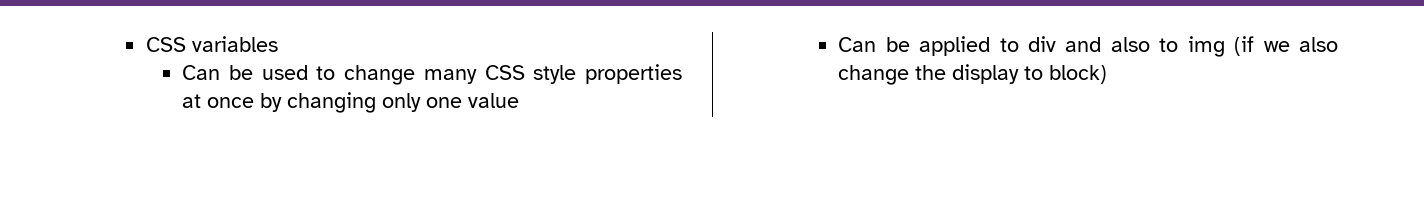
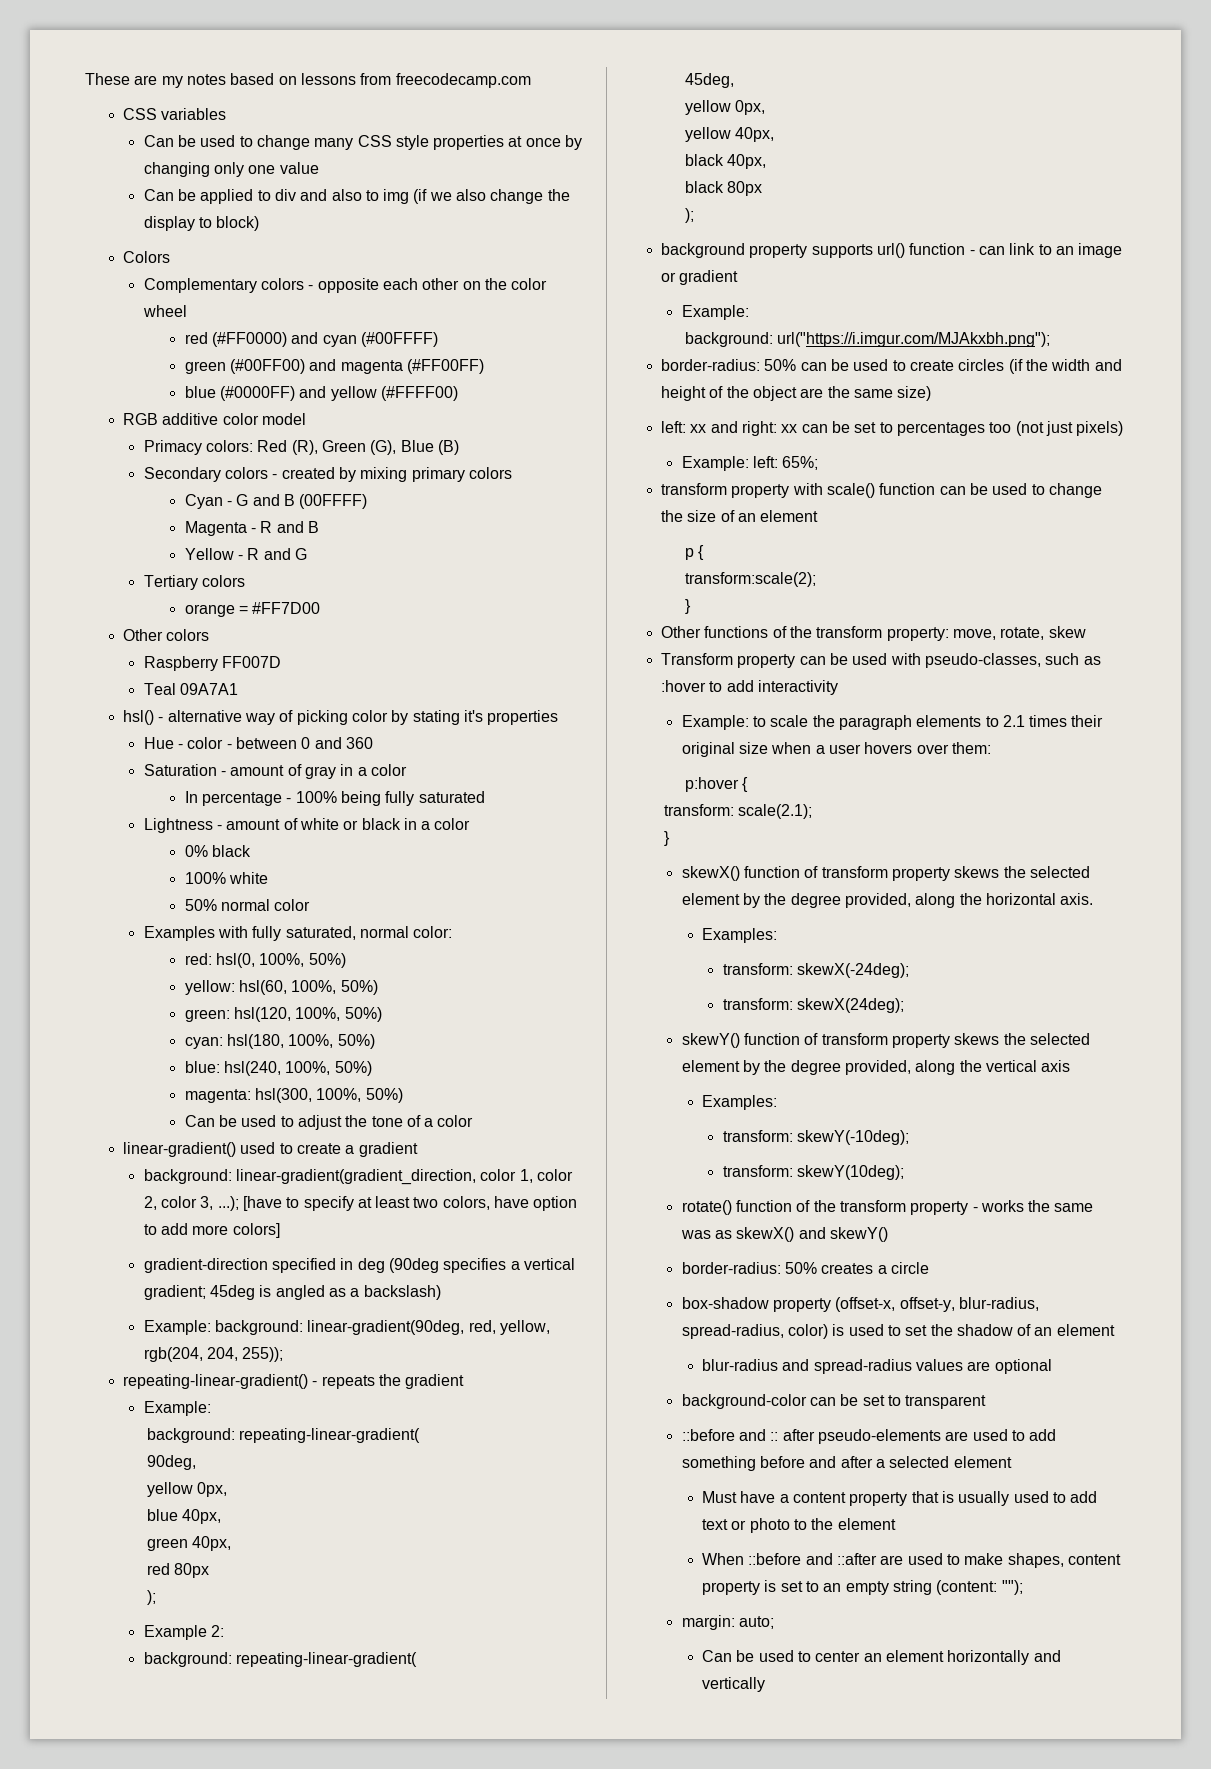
(146, 44) none -> [85,73,531,88] These are my notes based on lessons from freecodecamp.com //
(1108, 74) none -> [123,251,171,263] [143,278,548,293] [142,305,187,317] [184,332,438,347] [184,359,484,374] [184,386,458,401] [123,413,307,425] [143,440,459,455] [143,467,512,482] [184,494,368,509] [184,521,319,536] [184,548,307,560] [143,575,245,590] [184,602,321,617] [123,629,210,641] [143,656,281,671] [143,683,238,695] [123,710,559,725] [143,737,373,749] [143,764,407,779] [184,791,485,806] [143,818,471,833] [184,845,251,857] [184,872,268,884] [184,899,311,911] [143,926,453,941] [184,953,346,968] [184,980,378,995] [184,1007,382,1022] [184,1034,375,1049] [184,1061,372,1076] [184,1088,403,1103] [184,1115,474,1130] [123,1142,418,1157] [143,1169,573,1185] [143,1196,578,1211] [143,1223,280,1238] [143,1258,575,1273] [143,1285,441,1300] [143,1320,550,1335] [143,1347,284,1362] [123,1374,465,1389] [143,1401,211,1416] [146,1428,420,1443] [146,1455,196,1470] [146,1482,227,1497] [146,1509,221,1524] [146,1536,231,1551] [146,1563,209,1578] [146,1590,156,1605] [143,1625,224,1640] [143,1652,417,1667] [684,73,734,88] [684,100,765,115] [684,127,774,142] [684,154,766,169] [684,181,762,196] [684,208,694,223] [661,243,1123,258] [661,270,739,285] [681,305,749,320] [684,332,1050,347] [661,359,1122,374] [661,386,932,401] [661,421,1124,436] [681,456,819,471] [661,483,1102,498] [661,510,819,522] [684,545,704,560] [684,572,816,587] [684,599,691,614] [661,626,1086,641] [661,653,1101,668] [661,680,839,695] [681,715,1104,730] [681,742,991,757] [684,777,748,792] [664,804,813,819] [664,831,671,846] [681,866,1090,881] [681,893,1094,908] [702,928,778,943] [722,963,909,978] [722,998,904,1013] [681,1033,1090,1048] [681,1060,1071,1075] [702,1095,778,1110] [722,1130,909,1145] [722,1165,904,1180] [681,1200,1094,1215] [680,1227,888,1242] [681,1262,929,1274] [681,1297,1039,1312] [681,1324,1115,1339] [702,1359,1052,1374] [681,1394,987,1409] [681,1429,1057,1444] [681,1456,1012,1471] [702,1491,1098,1506] [702,1518,896,1533] [702,1553,1121,1568] [702,1580,1023,1595] [681,1615,774,1630] [702,1650,1061,1665] [702,1677,766,1692] // Colors // Complementary colors - opposite each other on the color wheel // red (#FF0000) and cyan (#00FFFF) // green (#00FF00) and magenta (#FF00FF) // blue (#0000FF) and yellow (#FFFF00) // RGB additive color model // Primacy colors: Red (R), Green (G), Blue (B) // Secondary colors - created by mixing primary colors // Cyan - G and B (00FFFF) // Magenta - R and B // Yellow - R and G // Tertiary colors // orange = #FF7D00 // Other colors // Raspberry FF007D // Teal 09A7A1 // hsl() - alternative way of picking color by stating it's properties // Hue - color - between 0 and 360 // Saturation - amount of gray in a color // In percentage - 100% being fully saturated // Lightness - amount of white or black in a color // 0% black // 100% white // 50% normal color // Examples with fully saturated, normal color: // red: hsl(0, 100%, 50%) // yellow: hsl(60, 100%, 50%) // green: hsl(120, 100%, 50%) // cyan: hsl(180, 100%, 50%) // blue: hsl(240, 100%, 50%) // magenta: hsl(300, 100%, 50%) // Can be used to adjust the tone of a color // linear-gradient() used to create a gradient // background: linear-gradient(gradient_direction, color 1, color 2, color 3, ...); [have to specify at least two colors, have option to add more colors] // gradient-direction specified in deg (90deg specifies a vertical gradient; 45deg is angled as a backslash) // Example: background: linear-gradient(90deg, red, yellow, rgb(204, 204, 255)); // repeating-linear-gradient() - repeats the gradient // Example: // background: repeating-linear-gradient( // 90deg, // yellow 0px, // blue 40px, // green 40px, // red 80px // ); // Example 2: // background: repeating-linear-gradient( // 45deg, // yellow 0px, // yellow 40px, // black 40px, // black 80px // ); // background property supports url() function - can link to an image or gradient // Example: // background: url("https://i.imgur.com/MJAkxbh.png"); // border-radius: 50% can be used to create circles (if the width and height of the object are the same size) // left: xx and right: xx can be set to percentages too (not just pixels) // Example: left: 65%; // transform property with scale() function can be used to change the size of an element // p { // transform:scale(2); // } // Other functions of the transform property: move, rotate, skew // Transform property can be used with pseudo-classes, such as :hover to add interactivity // Example: to scale the paragraph elements to 2.1 times their original size when a user hovers over them: // p:hover { // transform: scale(2.1); // } // skewX() function of transform property skews the selected element by the degree provided, along the horizontal axis. // Examples: // transform: skewX(-24deg); // transform: skewX(24deg); // skewY() function of transform property skews the selected element by the degree provided, along the vertical axis // Examples: // transform: skewY(-10deg); // transform: skewY(10deg); // rotate() function of the transform property - works the same was as skewX() and skewY() // border-radius: 50% creates a circle // box-shadow property (offset-x, offset-y, blur-radius, spread-radius, color) is used to set the shadow of an element // blur-radius and spread-radius values are optional // background-color can be set to transparent // ::before and :: after pseudo-elements are used to add something before and after a selected element // Must have a content property that is usually used to add text or photo to the element // When ::before and ::after are used to make shapes, content property is set to an empty string (content: ""); // margin: auto; // Can be used to center an element horizontally and vertically

